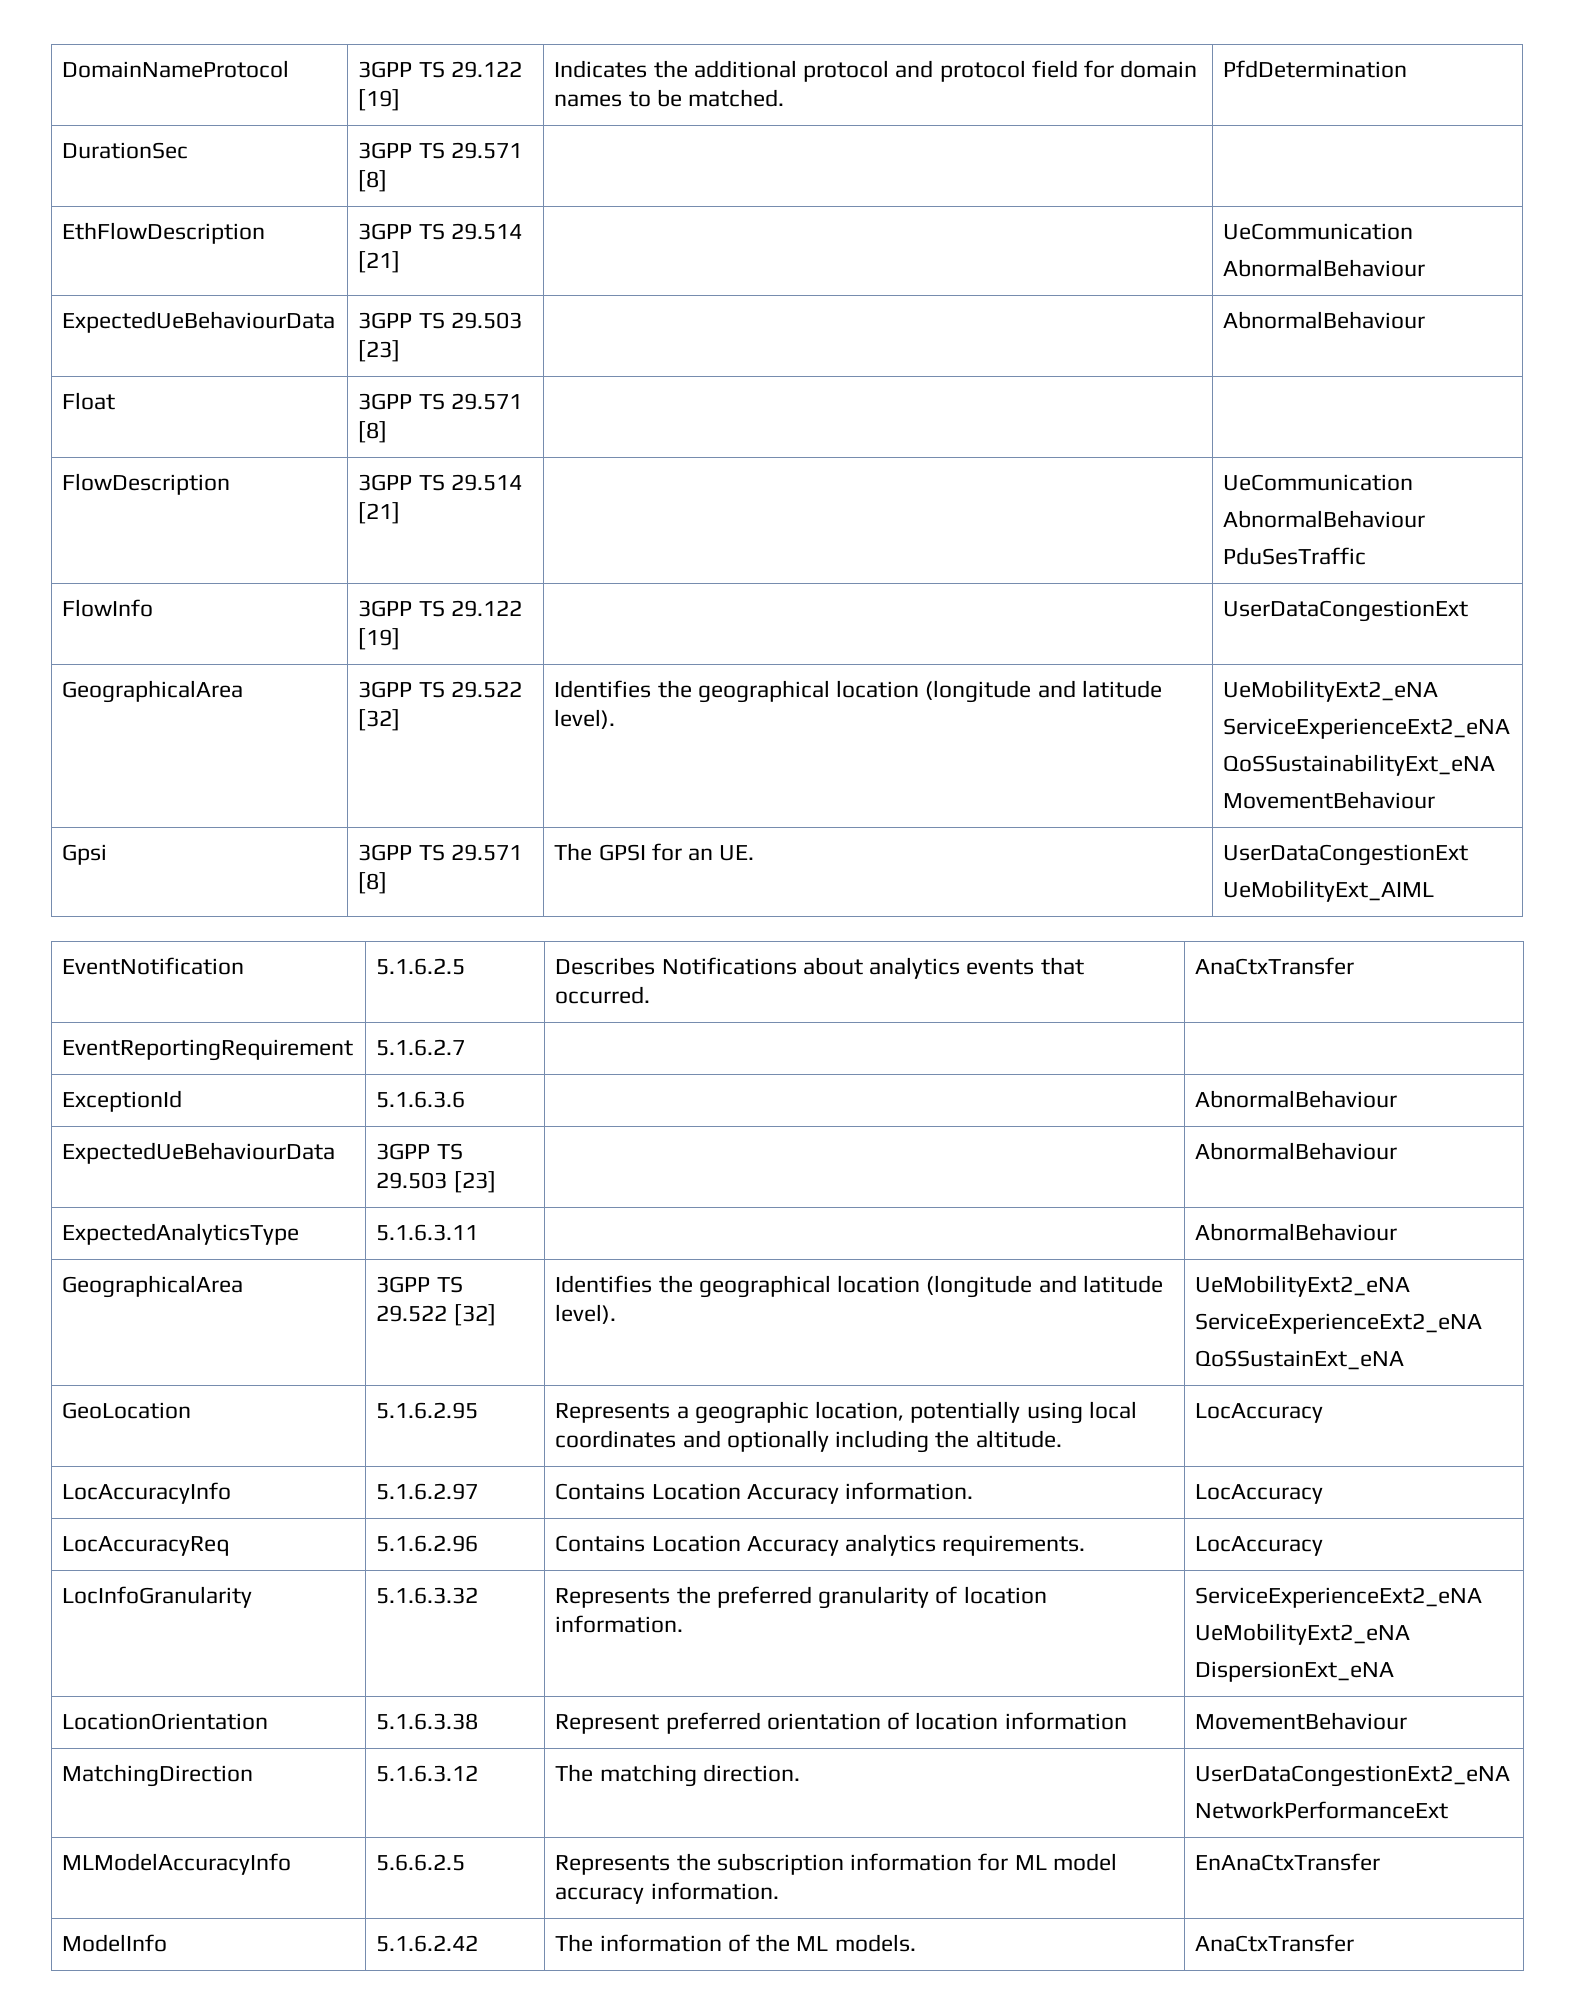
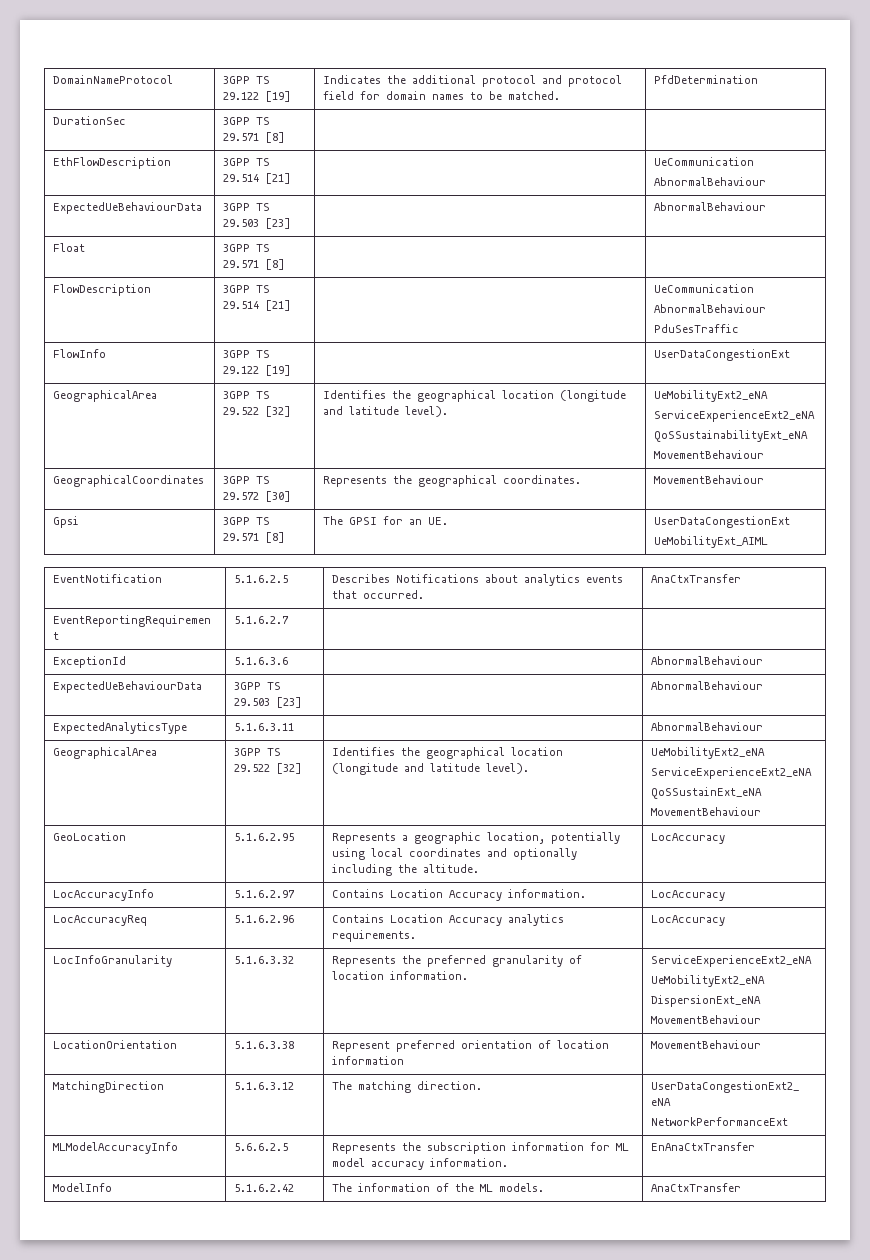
(1436, 800) none -> [53,475,205,487] [223,476,271,484] [223,491,292,502] [323,475,582,487] [654,475,765,484] // GeographicalCoordinates | 3GPP TS 29.572 [30] | Represents the geographical coordinates. | MovementBehaviour
(1405, 1360) none -> [651,807,762,816] // MovementBehaviour
(1395, 1671) none -> [651,1015,762,1024] // MovementBehaviour

